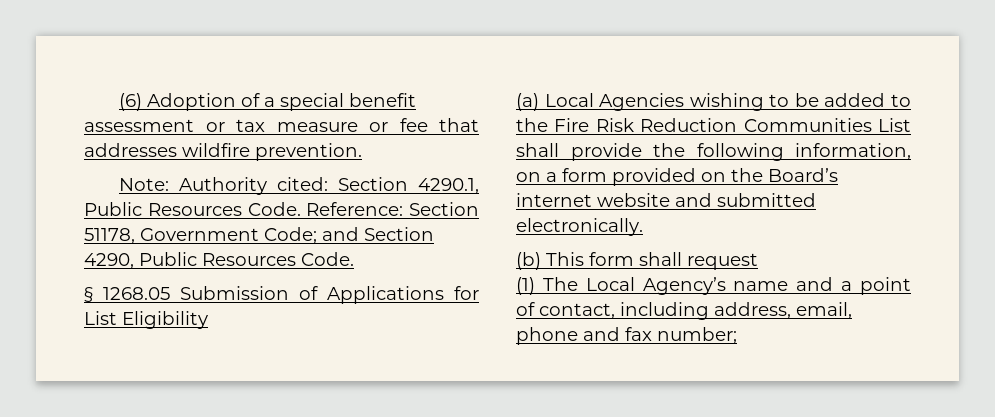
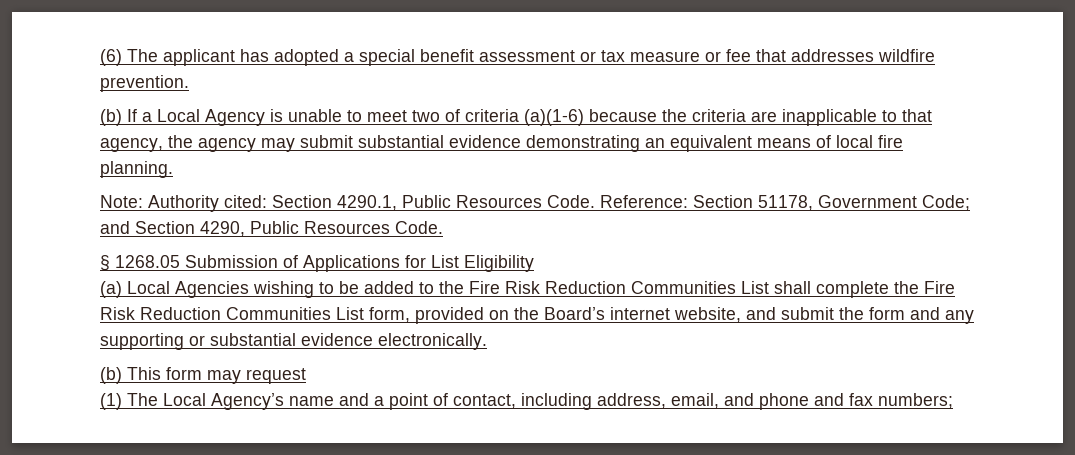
[147,93,261,111] Adoption of -> [127,49,339,66] The applicant has adopted
(362, 152) none -> [100,109,932,126] [100,135,903,152] [100,161,173,178] // (b) If a Local Agency is unable to meet two of criteria (a)(1-6) because the criteria are inapplicable to that agency, the agency may submit substantial evidence demonstrating an equivalent means of local fire planning.
[570,143,911,161] [516,168,607,182] provide the following information, on a form -> [816,281,955,298] [100,307,410,323] complete the Fire Risk Reduction Communities List form,
[597,193,816,207] website and submitted -> [674,307,974,324] [100,333,373,350] website, and submit the form and any supporting or substantial evidence
[639,252,682,266] shall -> [207,370,241,384] may
(852, 310) none -> [724,393,754,406] and
[657,327,737,344] number; -> [878,393,953,409] numbers;

